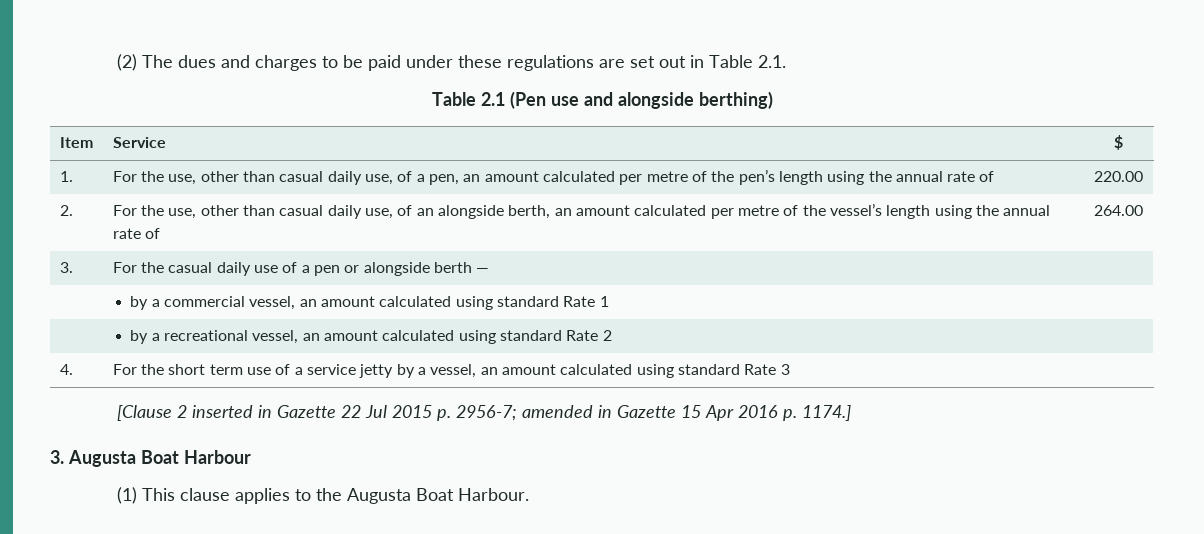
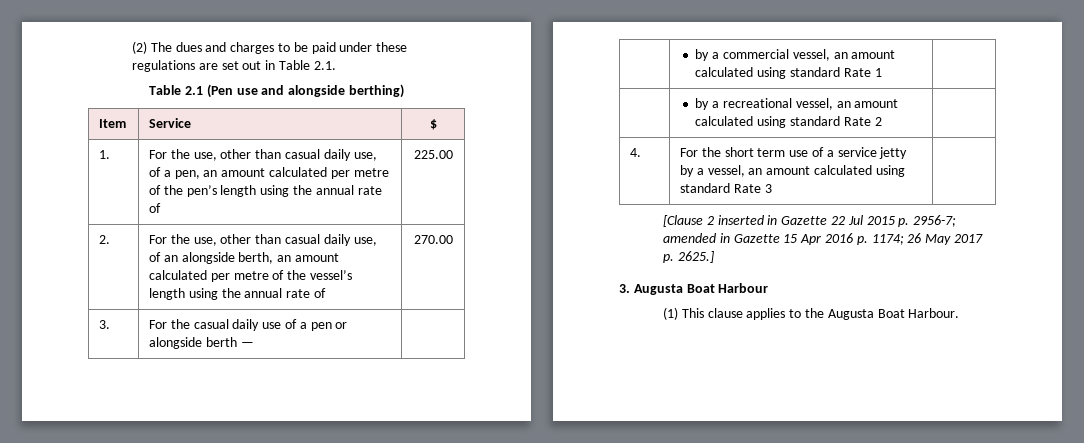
[1094,171,1143,182] 220.00 -> [413,150,453,159] 225.00
[1094,205,1143,216] 264.00 -> [413,235,453,244] 270.00
[801,405,851,421] 1174.] -> [871,233,983,245] [663,251,714,263] 1174; 26 May 2017 p. 2625.]

